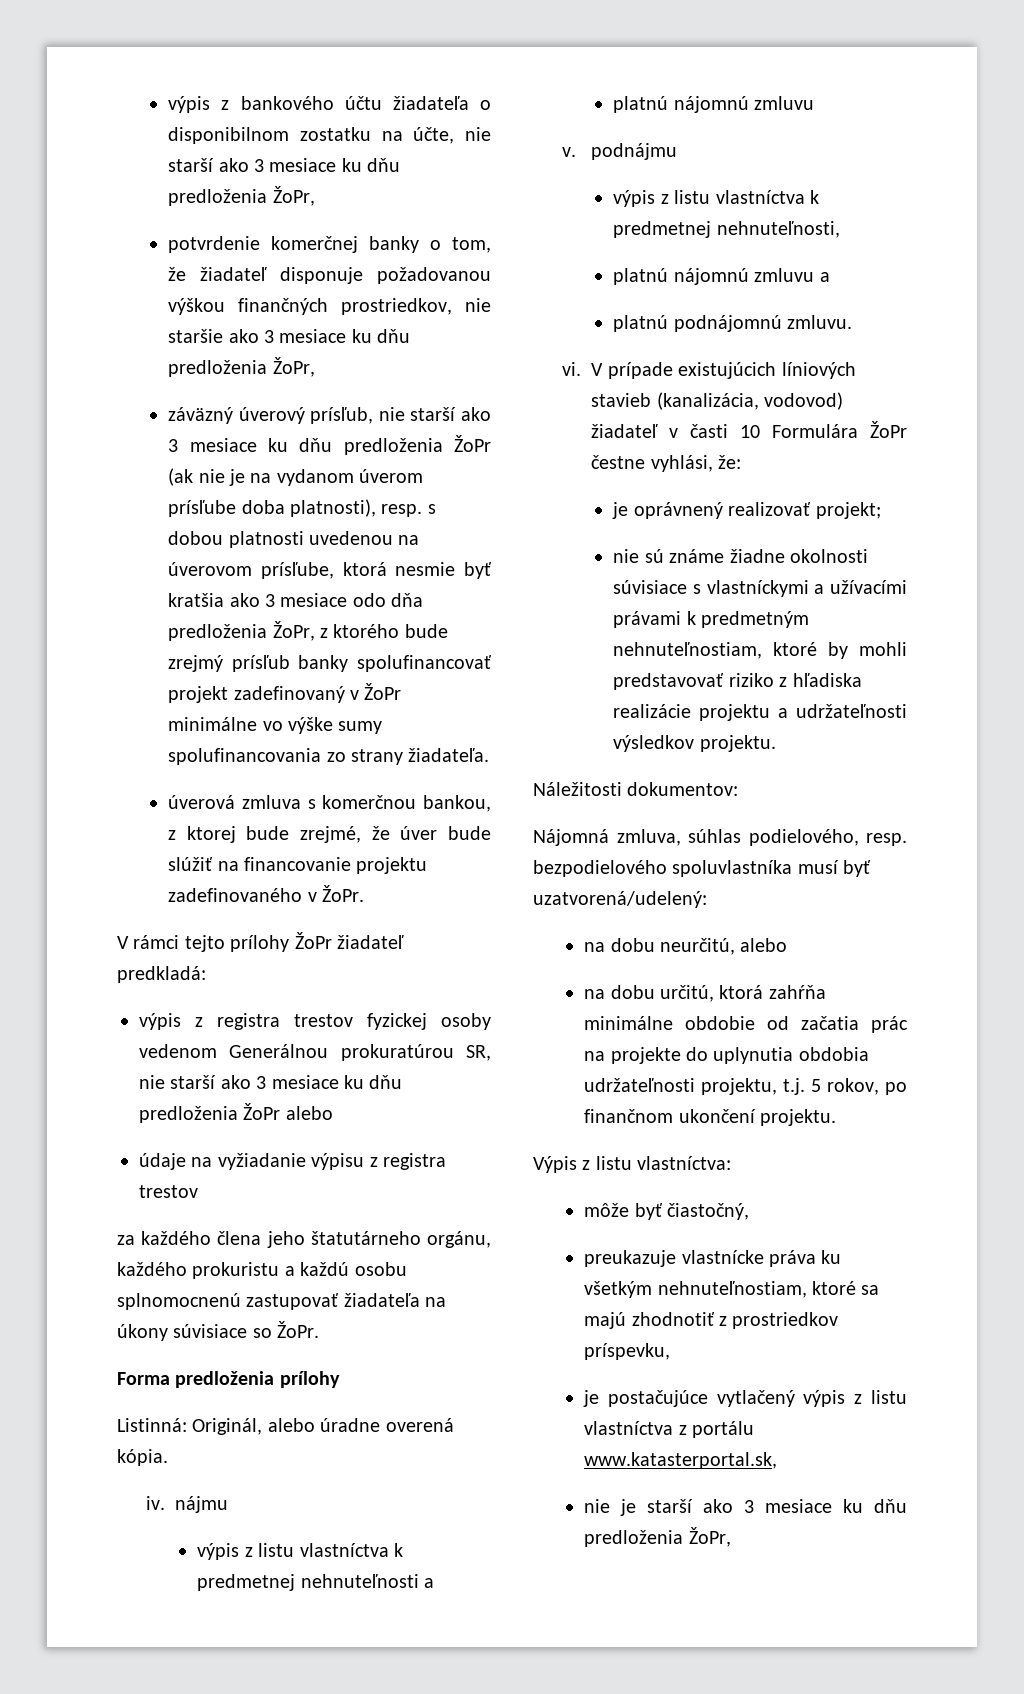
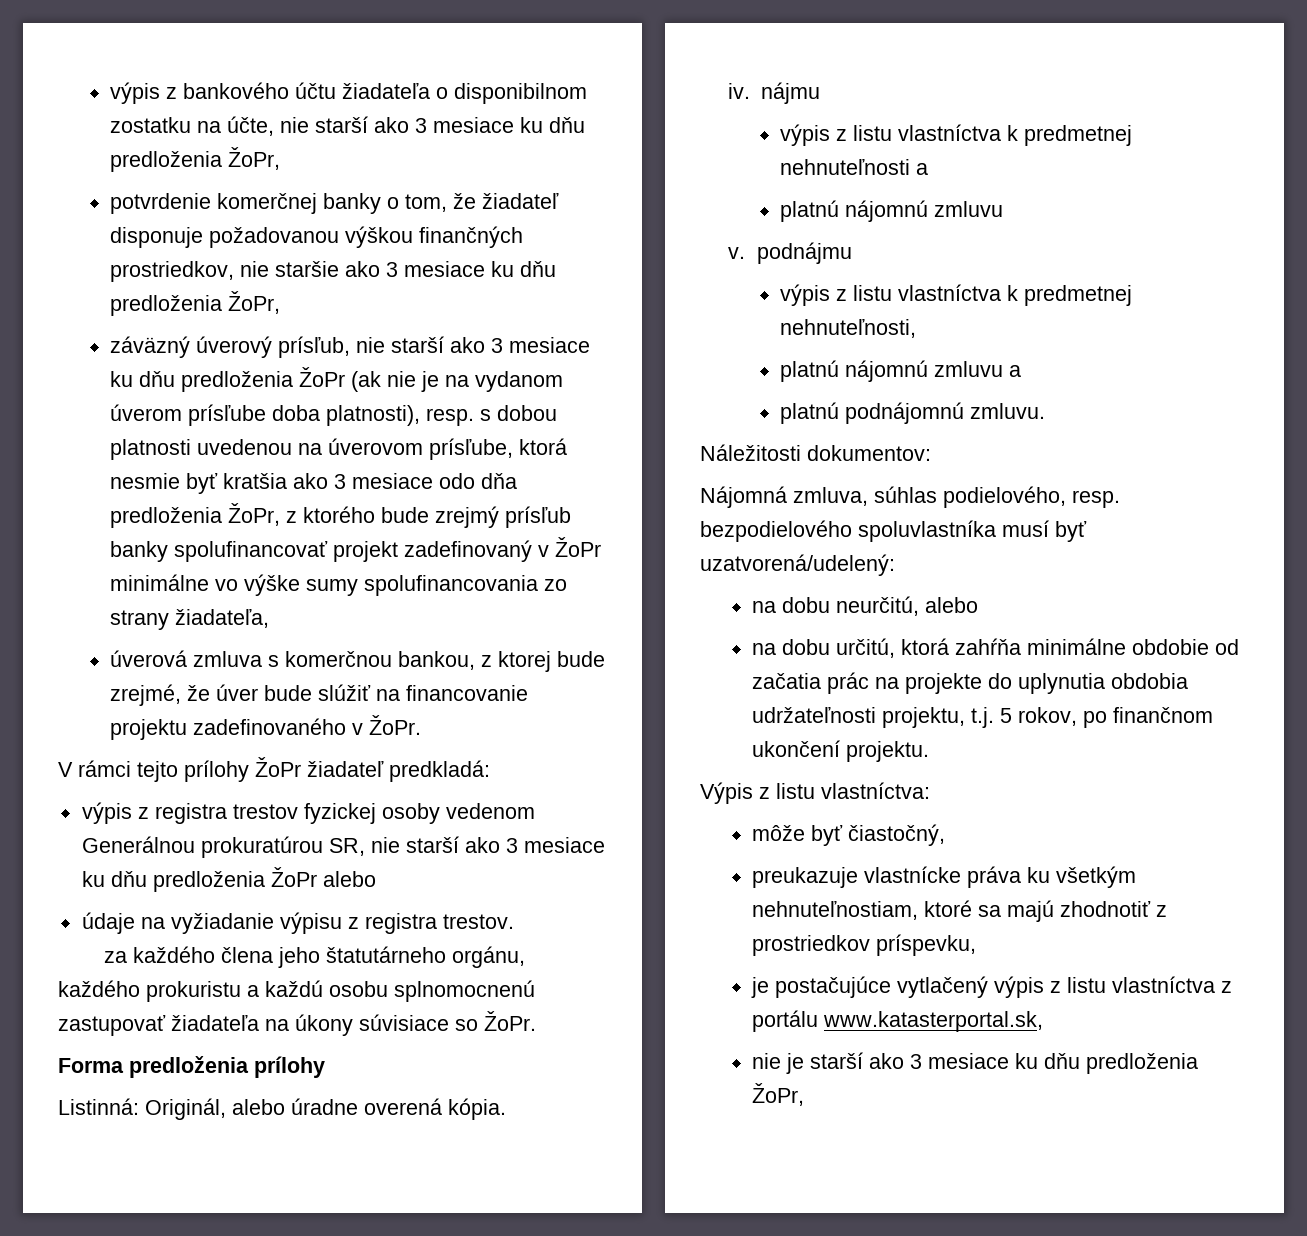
[408,748,490,762] žiadateľa. -> [175,609,270,628] žiadateľa,
[139,1185,198,1198] trestov -> [442,914,514,929] trestov.
[562,362,856,379] [591,392,844,410] [591,421,907,438] [591,455,742,472] [612,502,881,519] [613,549,868,563] [613,580,907,597] [613,611,810,628] [613,642,907,659] [613,673,862,690] [613,704,907,721] [613,735,776,752] // vi. V prípade existujúcich líniových stavieb (kanalizácia, vodovod) žiadateľ v časti 10 Formulára ŽoPr čestne vyhlási, že: // je oprávnený realizovať projekt; // nie sú známe žiadne okolnosti súvisiace s vlastníckymi a užívacími právami k predmetným nehnuteľnostiam, ktoré by mohli predstavovať riziko z hľadiska realizácie projektu a udržateľnosti výsledkov projektu. -> (1046, 411) none

